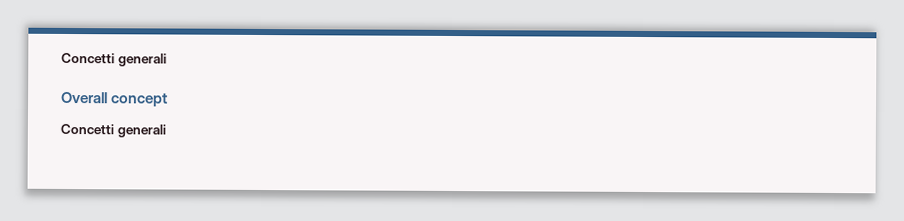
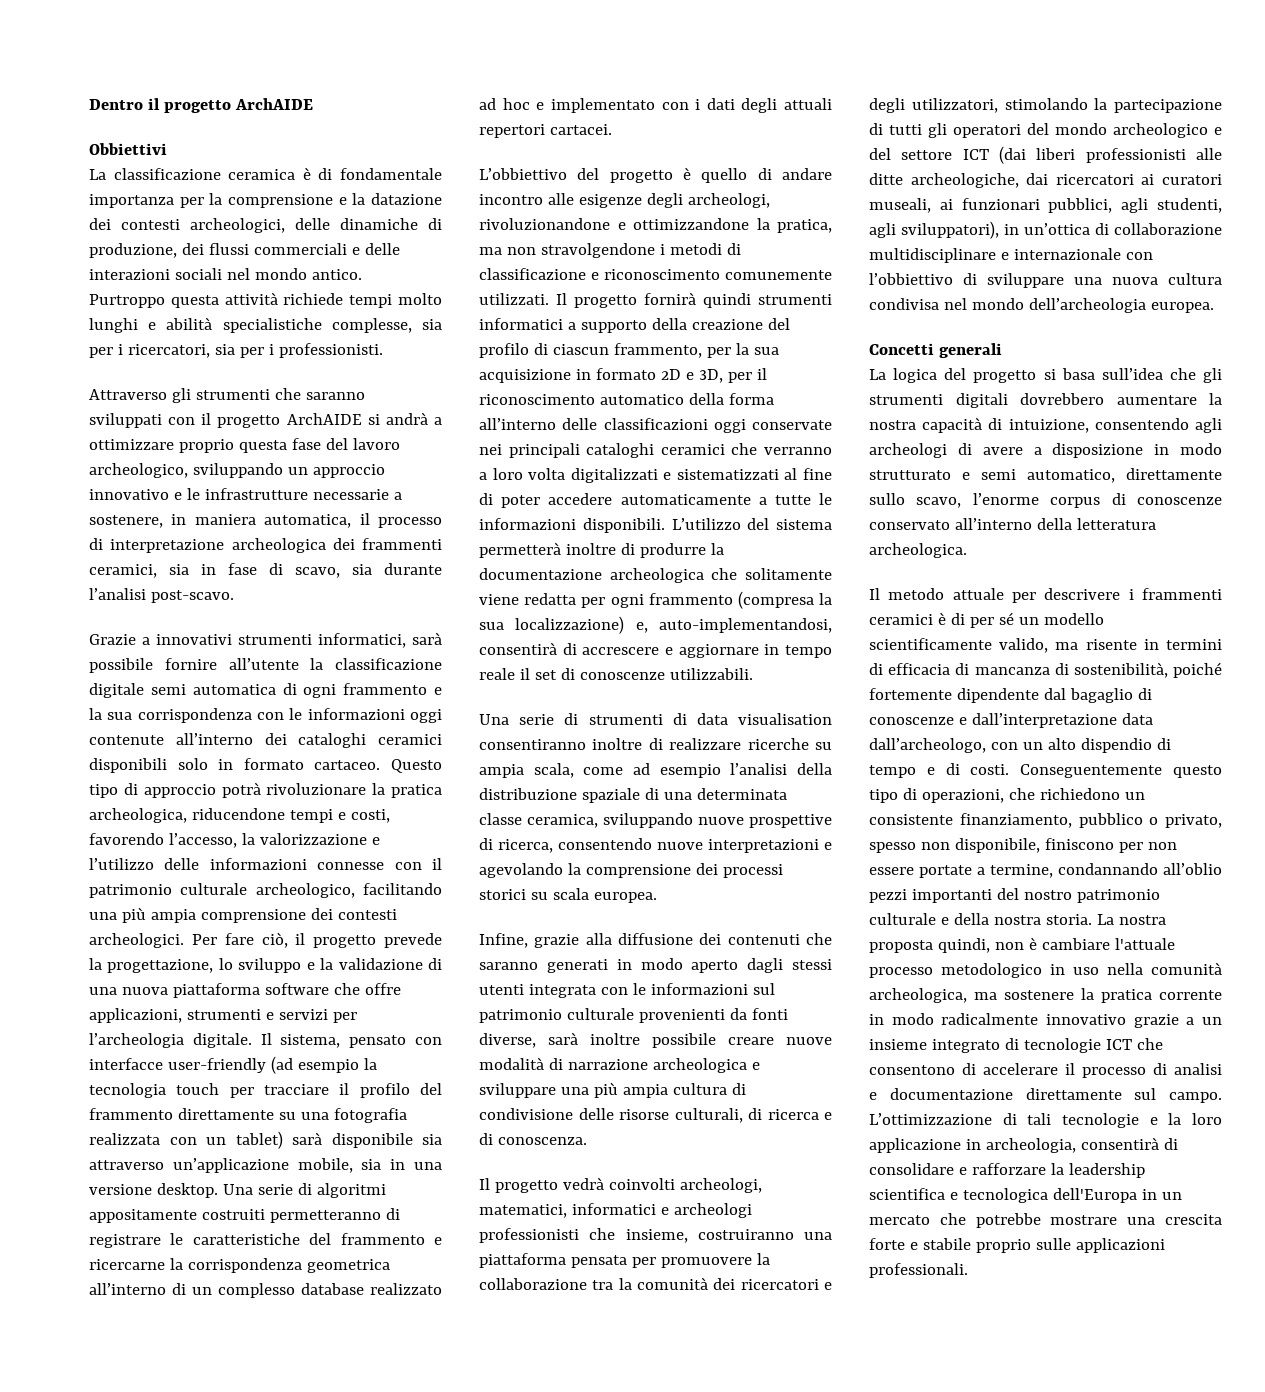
[61,52,167,67] [61,91,169,107] [60,123,166,138] Concetti generali // Overall concept // Concetti generali -> [89,98,313,113] [89,143,167,155] [89,167,442,180] [89,193,442,208] [89,218,442,233] [89,243,400,258] [89,268,362,280] [89,292,442,308] [89,317,442,333] [89,343,383,358] [89,388,365,403] [89,412,442,428] [89,438,400,453] [89,463,385,478] [89,488,402,500] [89,513,442,528] [89,538,442,553] [89,563,442,578] [89,588,234,603] [89,632,442,648] [89,658,442,673] [89,683,442,698] [89,708,442,723] [89,733,442,748] [89,758,442,773] [89,782,442,798] [89,808,390,823] [89,833,380,848] [89,858,442,870] [89,883,442,898] [89,907,397,923] [89,932,442,948] [89,958,442,973] [89,983,401,998] [89,1008,357,1023] [89,1033,442,1048] [89,1056,377,1074] [89,1083,442,1098] [89,1108,407,1123] [89,1131,442,1149] [89,1158,443,1173] [89,1183,386,1198] [89,1208,400,1223] [89,1233,442,1248] [89,1258,390,1273] [89,1283,442,1298] [479,98,832,113] [479,124,612,138] [479,167,832,183] [479,193,770,208] [479,218,832,233] [479,243,741,258] [479,268,832,280] [479,292,832,308] [479,318,790,333] [479,343,779,358] [479,368,767,383] [479,393,774,405] [479,418,832,433] [479,443,832,458] [479,468,832,483] [479,493,832,508] [479,518,832,533] [479,542,724,558] [479,568,832,583] [479,591,832,609] [479,616,832,634] [479,642,832,658] [479,668,753,680] [479,713,832,725] [479,738,832,750] [479,763,832,778] [479,788,787,803] [479,813,832,828] [479,838,832,853] [479,863,783,878] [479,888,657,903] [479,933,832,948] [479,958,832,973] [479,983,775,998] [479,1008,788,1023] [479,1032,832,1048] [479,1057,760,1073] [479,1082,746,1098] [479,1108,832,1123] [479,1133,587,1145] [479,1177,762,1193] [479,1203,752,1218] [479,1228,832,1243] [479,1253,770,1268] [479,1277,832,1290] [869,98,1222,113] [869,123,1222,138] [869,146,1222,164] [869,173,1222,188] [869,198,1222,213] [869,221,1222,239] [869,248,1153,263] [869,273,1222,288] [869,298,1214,313] [869,343,1002,358] [869,368,1222,383] [869,393,1222,408] [869,417,1222,433] [869,443,1222,458] [869,468,1222,483] [869,493,1222,508] [869,518,1156,530] [869,543,967,558] [869,588,1222,603] [869,612,1104,628] [869,638,1222,653] [869,662,1222,678] [869,688,1152,703] [869,713,1153,728] [869,738,1171,753] [869,763,1222,778] [869,788,1145,803] [869,813,1222,828] [869,838,1177,853] [869,863,1222,878] [869,888,1160,903] [869,913,1166,925] [869,937,1175,953] [869,962,1222,978] [869,988,1222,1003] [869,1013,1222,1028] [869,1038,1163,1053] [869,1063,1222,1078] [869,1088,1222,1103] [869,1113,1222,1128] [869,1137,1178,1153] [869,1163,1145,1178] [869,1188,1182,1203] [869,1213,1222,1228] [869,1238,1165,1253] [869,1263,968,1278] Dentro il progetto ArchAIDE // Obbiettivi // La classificazione ceramica è di fondamentale importanza per la comprensione e la datazione dei contesti archeologici, delle dinamiche di produzione, dei flussi commerciali e delle interazioni sociali nel mondo antico. Purtroppo questa attività richiede tempi molto lunghi e abilità specialistiche complesse, sia per i ricercatori, sia per i professionisti. // Attraverso gli strumenti che saranno sviluppati con il progetto ArchAIDE si andrà a ottimizzare proprio questa fase del lavoro archeologico, sviluppando un approccio innovativo e le infrastrutture necessarie a sostenere, in maniera automatica, il processo di interpretazione archeologica dei frammenti ceramici, sia in fase di scavo, sia durante l’analisi post-scavo. // Grazie a innovativi strumenti informatici, sarà possibile fornire all’utente la classificazione digitale semi automatica di ogni frammento e la sua corrispondenza con le informazioni oggi contenute all’interno dei cataloghi ceramici disponibili solo in formato cartaceo. Questo tipo di approccio potrà rivoluzionare la pratica archeologica, riducendone tempi e costi, favorendo l’accesso, la valorizzazione e l’utilizzo delle informazioni connesse con il patrimonio culturale archeologico, facilitando una più ampia comprensione dei contesti archeologici. Per fare ciò, il progetto prevede la progettazione, lo sviluppo e la validazione di una nuova piattaforma software che offre applicazioni, strumenti e servizi per l’archeologia digitale. Il sistema, pensato con interfacce user-friendly (ad esempio la tecnologia touch per tracciare il profilo del frammento direttamente su una fotografia realizzata con un tablet) sarà disponibile sia attraverso un’applicazione mobile, sia in una versione desktop. Una serie di algoritmi appositamente costruiti permetteranno di registrare le caratteristiche del frammento e ricercarne la corrispondenza geometrica all’interno di un complesso database realizzato ad hoc e implementato con i dati degli attuali repertori cartacei. // L’obbiettivo del progetto è quello di andare incontro alle esigenze degli archeologi, rivoluzionandone e ottimizzandone la pratica, ma non stravolgendone i metodi di classificazione e riconoscimento comunemente utilizzati. Il progetto fornirà quindi strumenti informatici a supporto della creazione del profilo di ciascun frammento, per la sua acquisizione in formato 2D e 3D, per il riconoscimento automatico della forma all’interno delle classificazioni oggi conservate nei principali cataloghi ceramici che verranno a loro volta digitalizzati e sistematizzati al fine di poter accedere automaticamente a tutte le informazioni disponibili. L’utilizzo del sistema permetterà inoltre di produrre la documentazione archeologica che solitamente viene redatta per ogni frammento (compresa la sua localizzazione) e, auto-implementandosi, consentirà di accrescere e aggiornare in tempo reale il set di conoscenze utilizzabili. // Una serie di strumenti di data visualisation consentiranno inoltre di realizzare ricerche su ampia scala, come ad esempio l’analisi della distribuzione spaziale di una determinata classe ceramica, sviluppando nuove prospettive di ricerca, consentendo nuove interpretazioni e agevolando la comprensione dei processi storici su scala europea. // Infine, grazie alla diffusione dei contenuti che saranno generati in modo aperto dagli stessi utenti integrata con le informazioni sul patrimonio culturale provenienti da fonti diverse, sarà inoltre possibile creare nuove modalità di narrazione archeologica e sviluppare una più ampia cultura di condivisione delle risorse culturali, di ricerca e di conoscenza. // Il progetto vedrà coinvolti archeologi, matematici, informatici e archeologi professionisti che insieme, costruiranno una piattaforma pensata per promuovere la collaborazione tra la comunità dei ricercatori e degli utilizzatori, stimolando la partecipazione di tutti gli operatori del mondo archeologico e del settore ICT (dai liberi professionisti alle ditte archeologiche, dai ricercatori ai curatori museali, ai funzionari pubblici, agli studenti, agli sviluppatori), in un’ottica di collaborazione multidisciplinare e internazionale con l’obbiettivo di sviluppare una nuova cultura condivisa nel mondo dell’archeologia europea. // Concetti generali // La logica del progetto si basa sull’idea che gli strumenti digitali dovrebbero aumentare la nostra capacità di intuizione, consentendo agli archeologi di avere a disposizione in modo strutturato e semi automatico, direttamente sullo scavo, l’enorme corpus di conoscenze conservato all’interno della letteratura archeologica. // Il metodo attuale per descrivere i frammenti ceramici è di per sé un modello scientificamente valido, ma risente in termini di efficacia di mancanza di sostenibilità, poiché fortemente dipendente dal bagaglio di conoscenze e dall’interpretazione data dall’archeologo, con un alto dispendio di tempo e di costi. Conseguentemente questo tipo di operazioni, che richiedono un consistente finanziamento, pubblico o privato, spesso non disponibile, finiscono per non essere portate a termine, condannando all’oblio pezzi importanti del nostro patrimonio culturale e della nostra storia. La nostra proposta quindi, non è cambiare l'attuale processo metodologico in uso nella comunità archeologica, ma sostenere la pratica corrente in modo radicalmente innovativo grazie a un insieme integrato di tecnologie ICT che consentono di accelerare il processo di analisi e documentazione direttamente sul campo. L’ottimizzazione di tali tecnologie e la loro applicazione in archeologia, consentirà di consolidare e rafforzare la leadership scientifica e tecnologica dell'Europa in un mercato che potrebbe mostrare una crescita forte e stabile proprio sulle applicazioni professionali.

